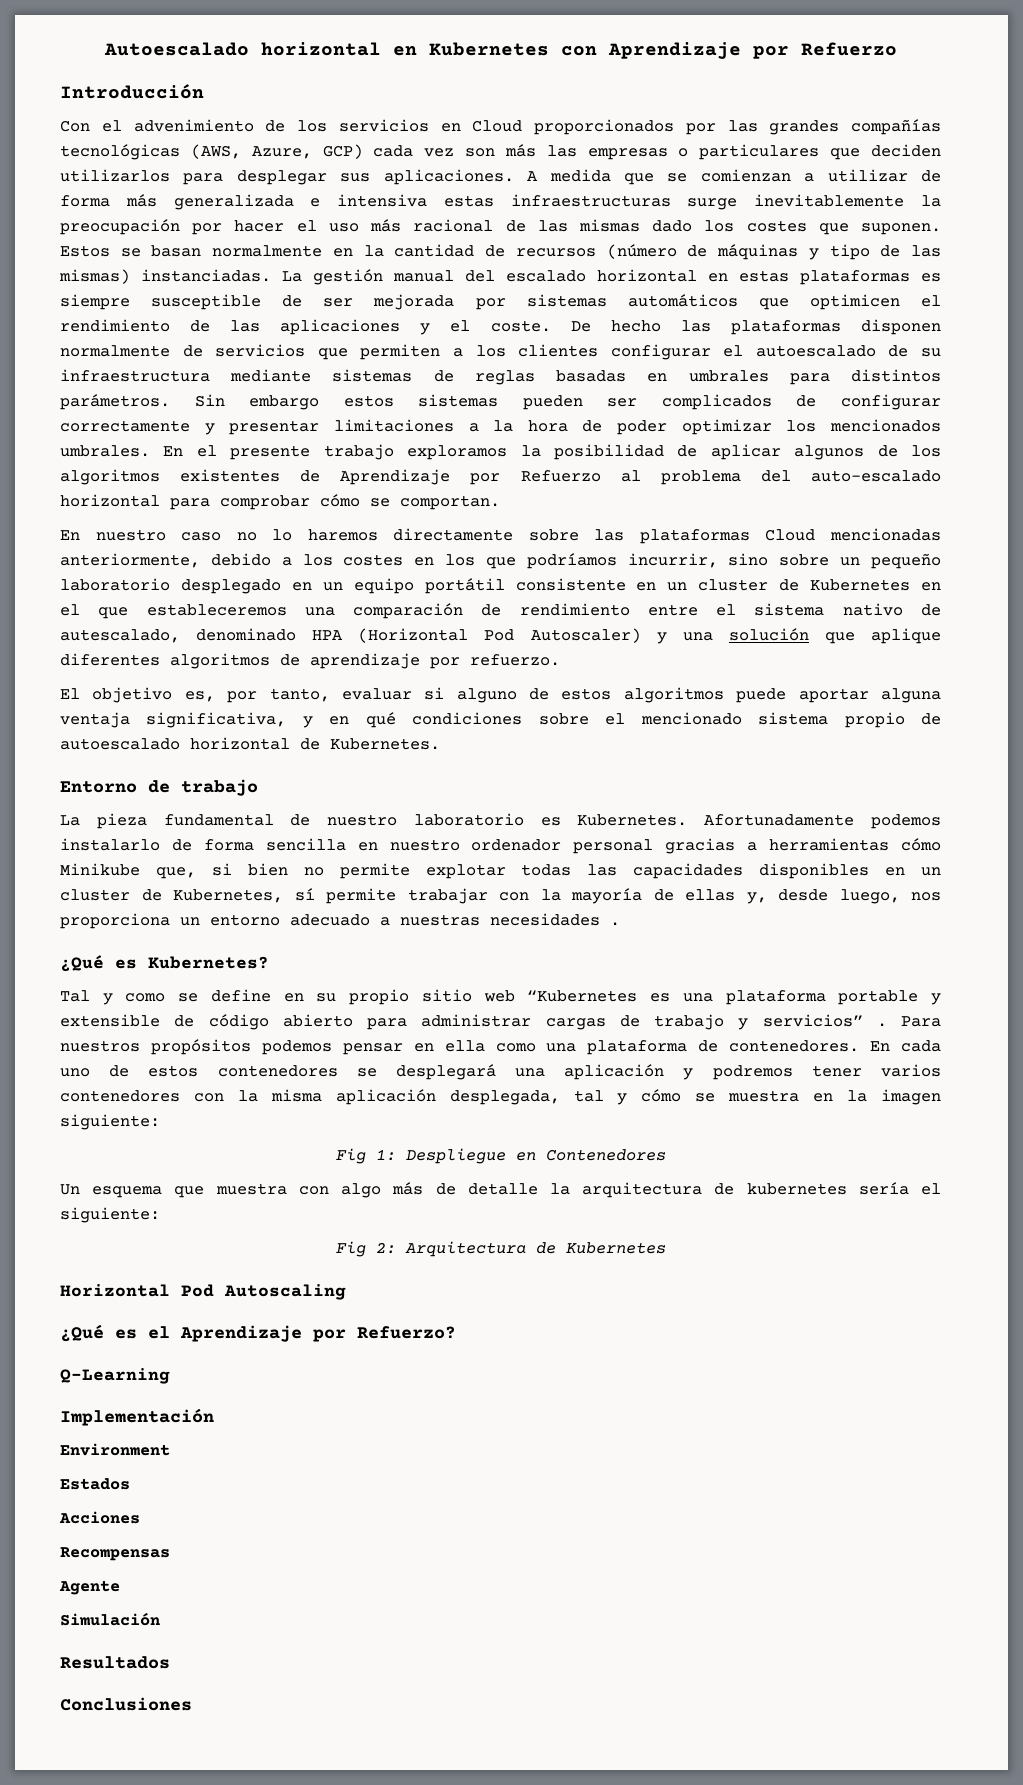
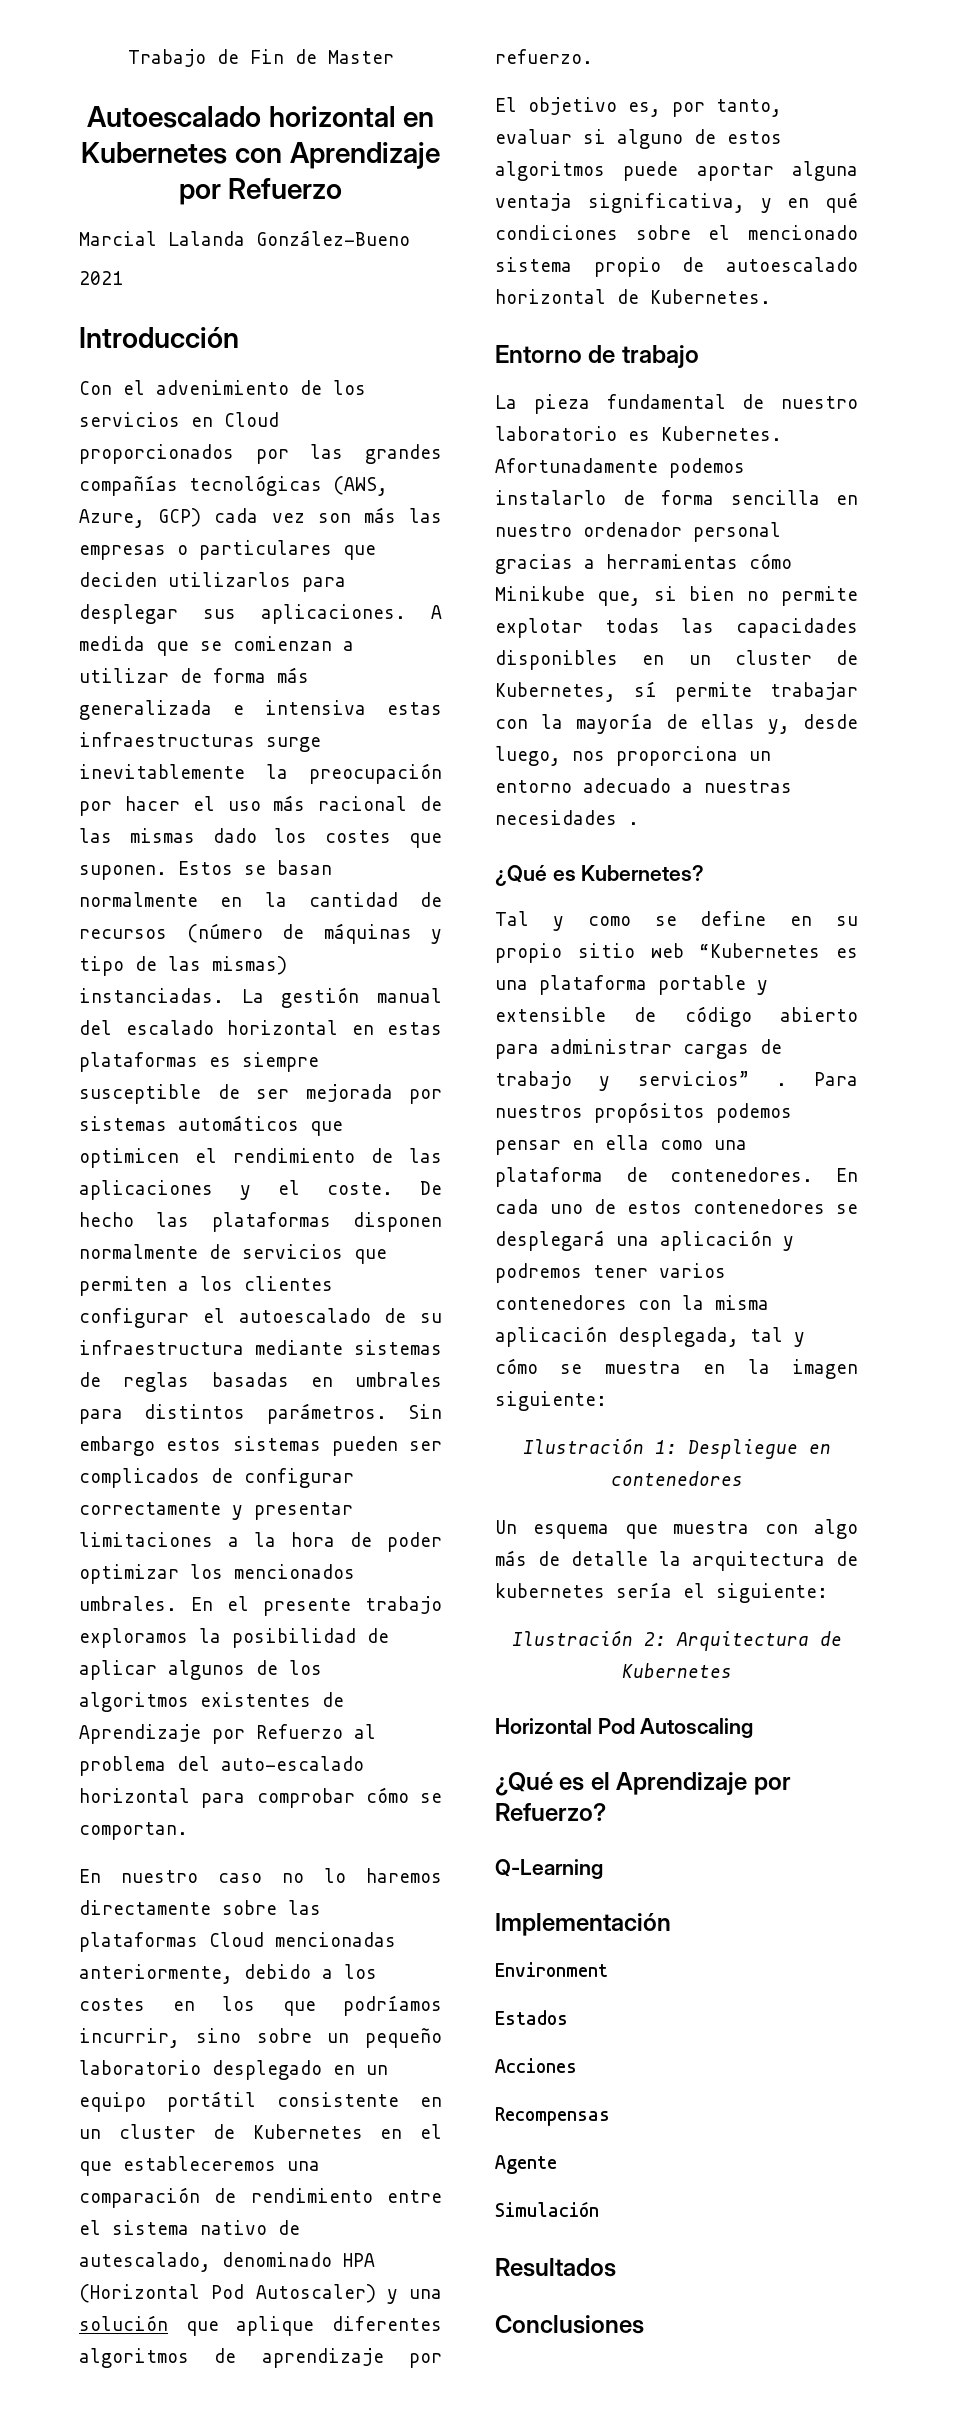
(103, 49) none -> [127,49,394,67] Trabajo de Fin de Master //
(897, 49) none -> [79,230,410,246] [79,271,123,285] // Marcial Lalanda González-Bueno // 2021
[335,1148,366,1164] Fig -> [522,1438,644,1454] Ilustración
[545,1149,666,1161] Contenedores -> [610,1471,743,1486] contenedores
[335,1241,366,1257] Fig -> [511,1630,633,1646] Ilustración

